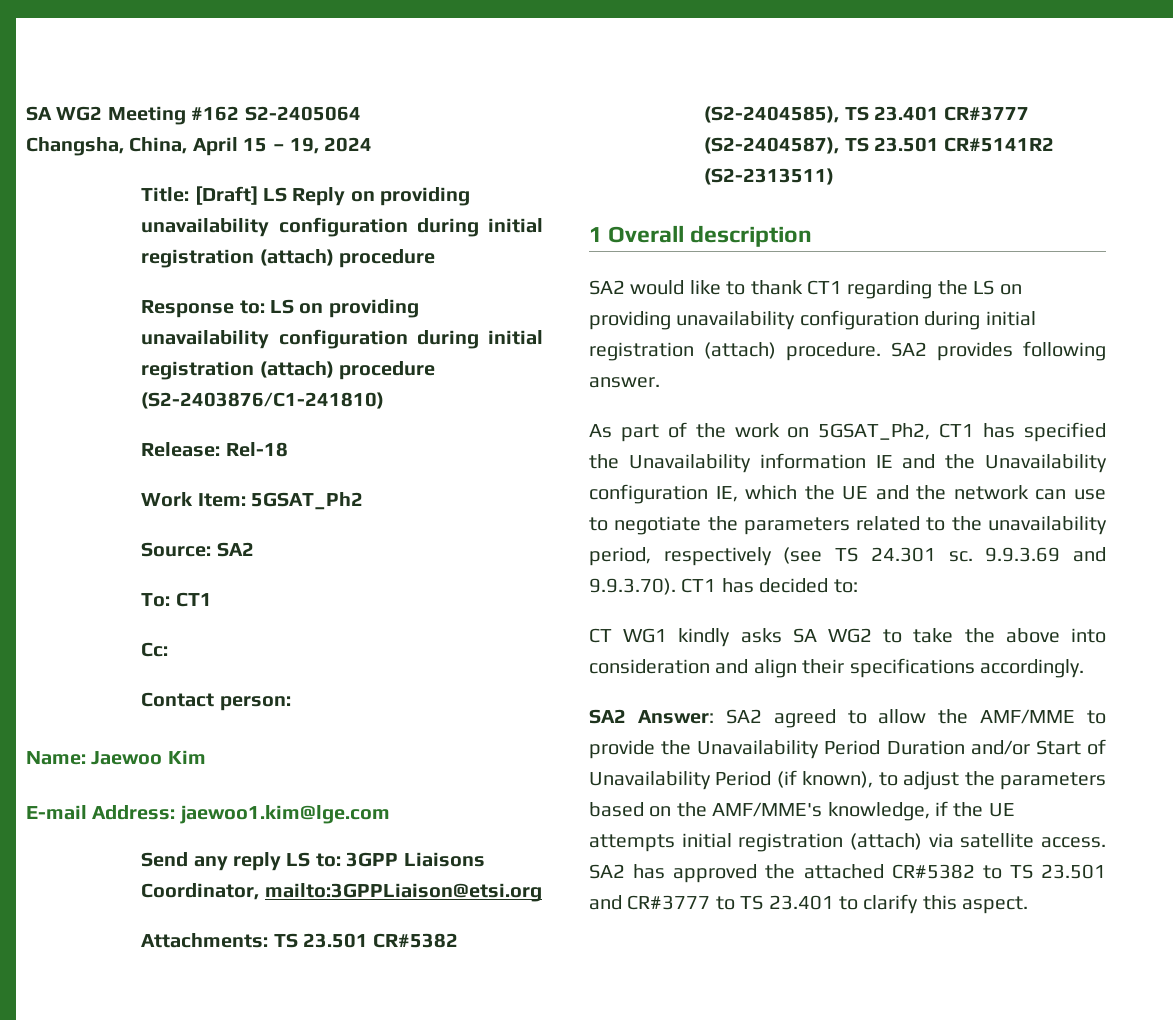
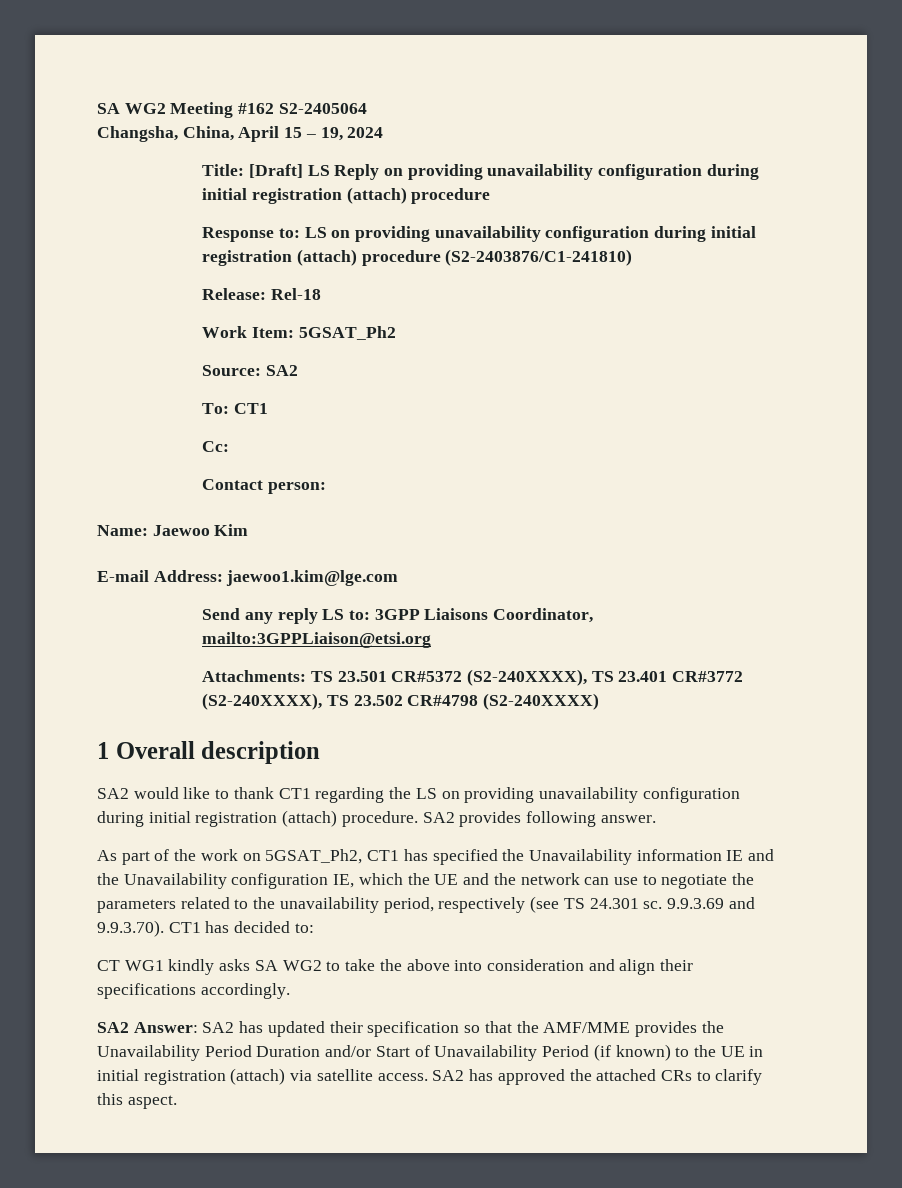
[373,933,459,948] [704,106,1030,123] [704,137,1055,154] [704,168,835,185] CR#5382 (S2-2404585), TS 23.401 CR#3777 (S2-2404587), TS 23.501 CR#5141R2 (S2-2313511) -> [391,669,744,686] [202,693,600,710] CR#5372 (S2-240XXXX), TS 23.401 CR#3772 (S2-240XXXX), TS 23.502 CR#4798 (S2-240XXXX)
[773,709,1106,728] [589,740,655,759] agreed to allow the AMF/MME to provide -> [239,1021,697,1037] has updated their specification so that the AMF/MME provides
[802,771,1106,790] [589,801,1015,821] [589,834,675,852] known), to adjust the parameters based on the AMF/MME's knowledge, if the UE attempts -> [615,1044,764,1061] known) to the UE in
[891,864,1106,879] [589,895,834,910] CR#5382 to TS 23.501 and CR#3777 to TS 23.401 -> [660,1070,692,1081] CRs

